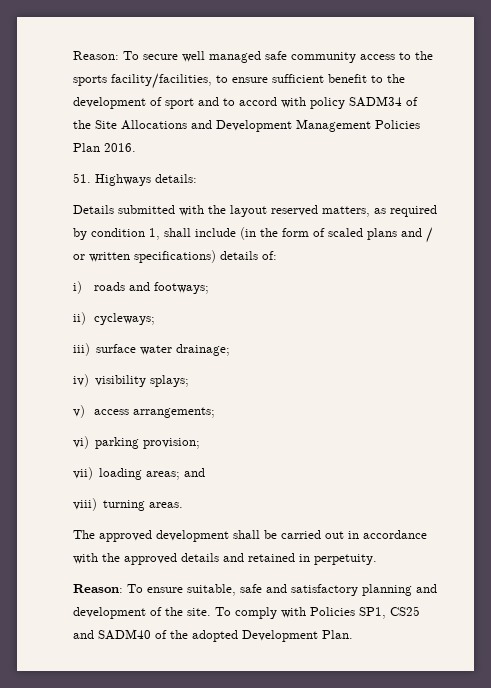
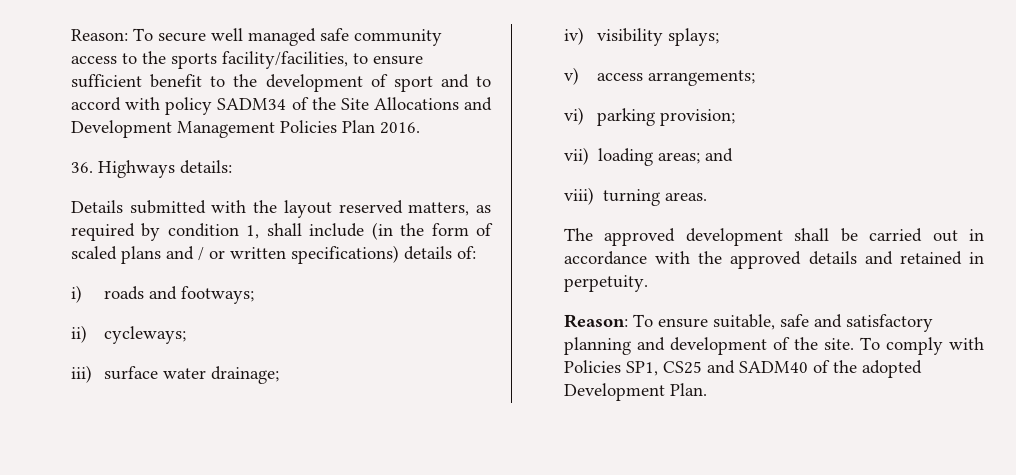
[72,173,91,183] 51. -> [71,162,94,173] 36.

